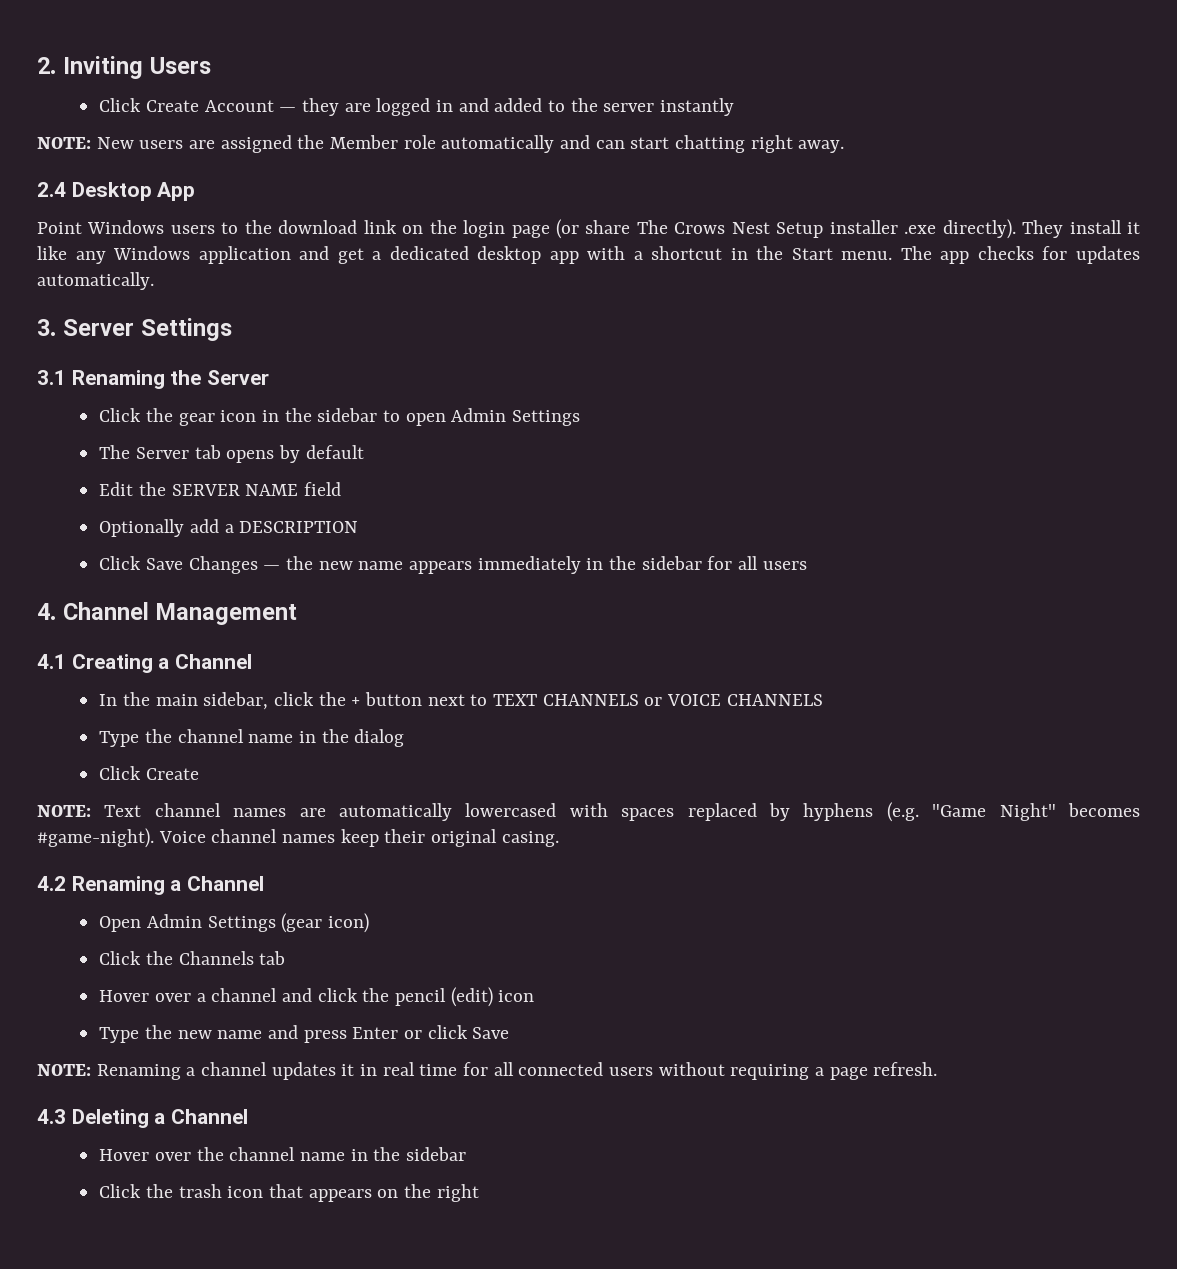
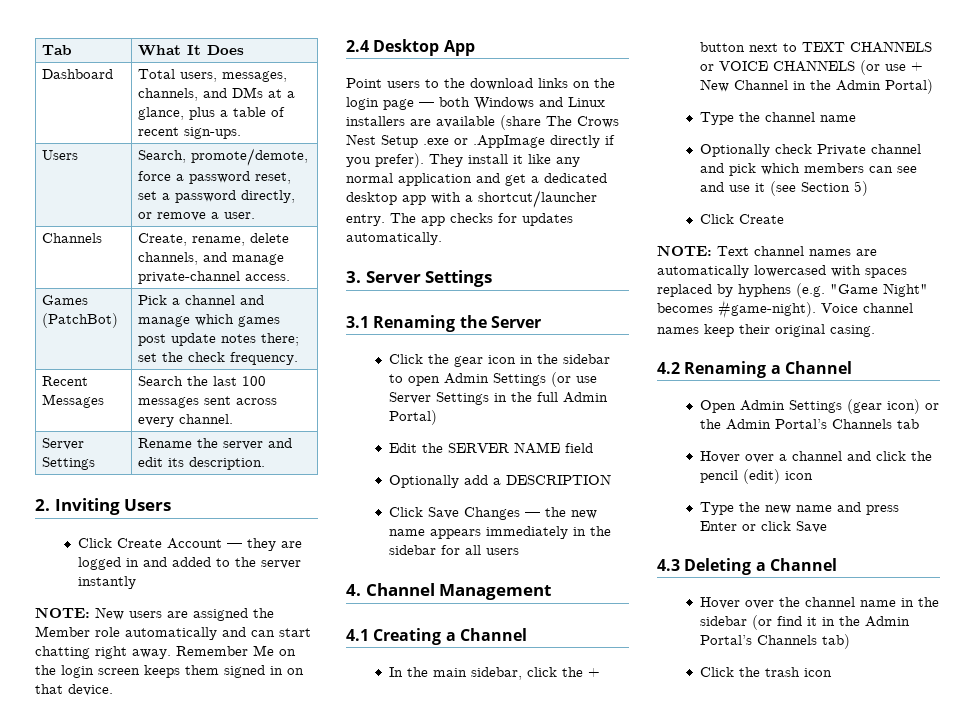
(37, 65) none -> [42,45,73,55] [138,45,245,56] [42,69,114,79] [138,69,288,82] [138,87,296,101] [138,107,286,120] [138,127,242,139] [42,150,79,160] [138,148,309,166] [138,171,292,184] [138,190,296,203] [138,212,256,221] [42,233,103,243] [138,233,290,246] [138,252,285,265] [138,271,291,284] [42,295,89,305] [42,313,119,328] [138,295,265,305] [138,314,281,327] [138,333,300,346] [138,352,299,365] [42,376,89,386] [42,394,105,408] [138,376,267,386] [138,396,278,408] [138,414,234,427] [42,438,85,450] [42,457,96,470] [138,438,293,450] [138,457,266,470] Tab | What It Does // Dashboard | Total users, messages, channels, and DMs at a glance, plus a table of recent sign-ups. // Users | Search, promote/demote, force a password reset, set a password directly, or remove a user. // Channels | Create, rename, delete channels, and manage private-channel access. // Games (PatchBot) | Pick a channel and manage which games post update notes there; set the check frequency. // Recent Messages | Search the last 100 messages sent across every channel. // Server Settings | Rename the server and edit its description. //
(845, 146) none -> [176,645,296,656] [35,665,304,678] [35,684,113,696] Remember Me on the login screen keeps them signed in on that device.
[87,220,165,234] Windows -> (382, 83) none
[363,220,397,234] link -> [538,78,568,88] links
[556,219,1016,239] (or share The Crows Nest Setup installer .exe directly). -> [419,97,605,110] [346,115,619,130] [346,134,615,148] [346,153,424,168] — both Windows and Linux installers are available (share The Crows Nest Setup .exe or .AppImage directly if you prefer).
[113,246,191,260] Windows -> [346,173,393,183] normal
[651,246,893,260] shortcut in the Start menu. -> [478,190,597,208] [346,214,385,226] shortcut/launcher entry.
[99,445,364,463] // The Server tab opens by default -> [551,372,598,387] [389,392,609,405] [389,410,438,425] (or use Server Settings in the full Admin Portal)
[99,729,405,747] // Type the channel name in the dialog -> [860,60,924,75] [700,79,934,94] [700,112,857,125] [700,144,922,157] [700,163,918,176] [700,181,869,196] (or use + New Channel in the Admin Portal) // Type the channel name // Optionally check Private channel and pick which members can see and use it (see Section 5)
[99,951,173,965] // Click the -> [925,403,940,410] [700,419,828,430] or the Admin Portal’s
[37,1062,938,1080] // NOTE: Renaming a channel updates it in real time for all connected users without requiring a page refresh. -> (828, 527) none
(466, 1154) none -> [752,615,911,630] [700,634,851,649] (or find it in the Admin Portal’s Channels tab)
[268,1184,479,1202] that appears on the right -> (833, 672) none

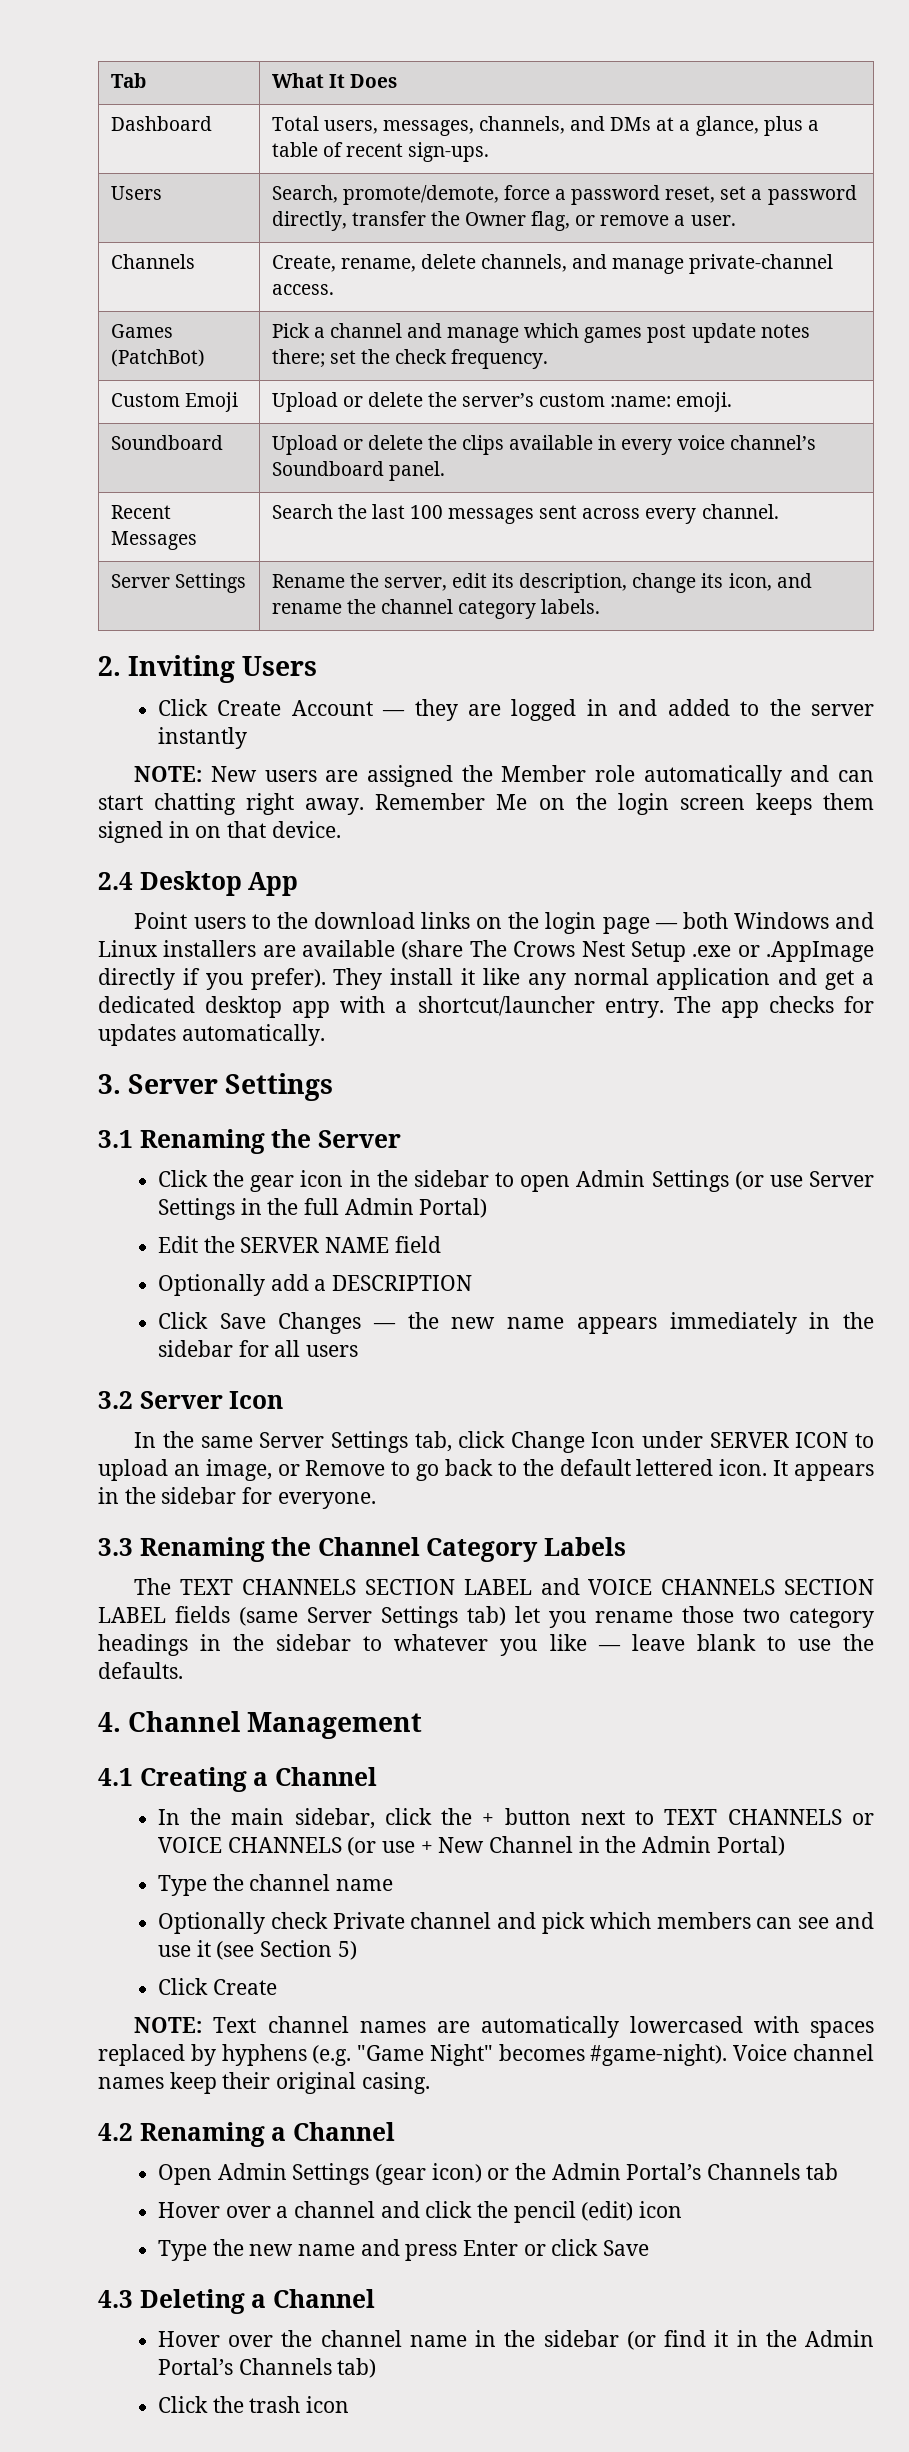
(296, 196) none -> [351,211,571,231] transfer the Owner flag,
(299, 358) none -> [110,392,238,412] [271,392,733,412] [110,435,223,450] [271,435,816,455] [271,461,445,481] // Custom Emoji | Upload or delete the server’s custom :name: emoji. // Soundboard | Upload or delete the clips available in every voice channel’s Soundboard panel.
[223,438,293,450] [138,457,266,470] server and edit its description. -> [383,573,812,593] [271,599,601,619] server, edit its description, change its icon, and rename the channel category labels.
(520, 551) none -> [98,1391,284,1409] [134,1431,874,1453] [98,1459,874,1481] [98,1487,376,1509] [98,1537,627,1562] [134,1578,874,1595] [98,1606,874,1628] [98,1634,875,1656] [98,1662,183,1679] // 3.2 Server Icon // In the same Server Settings tab, click Change Icon under SERVER ICON to upload an image, or Remove to go back to the default lettered icon. It appears in the sidebar for everyone. // 3.3 Renaming the Channel Category Labels // The TEXT CHANNELS SECTION LABEL and VOICE CHANNELS SECTION LABEL fields (same Server Settings tab) let you rename those two category headings in the sidebar to whatever you like — leave blank to use the defaults.

